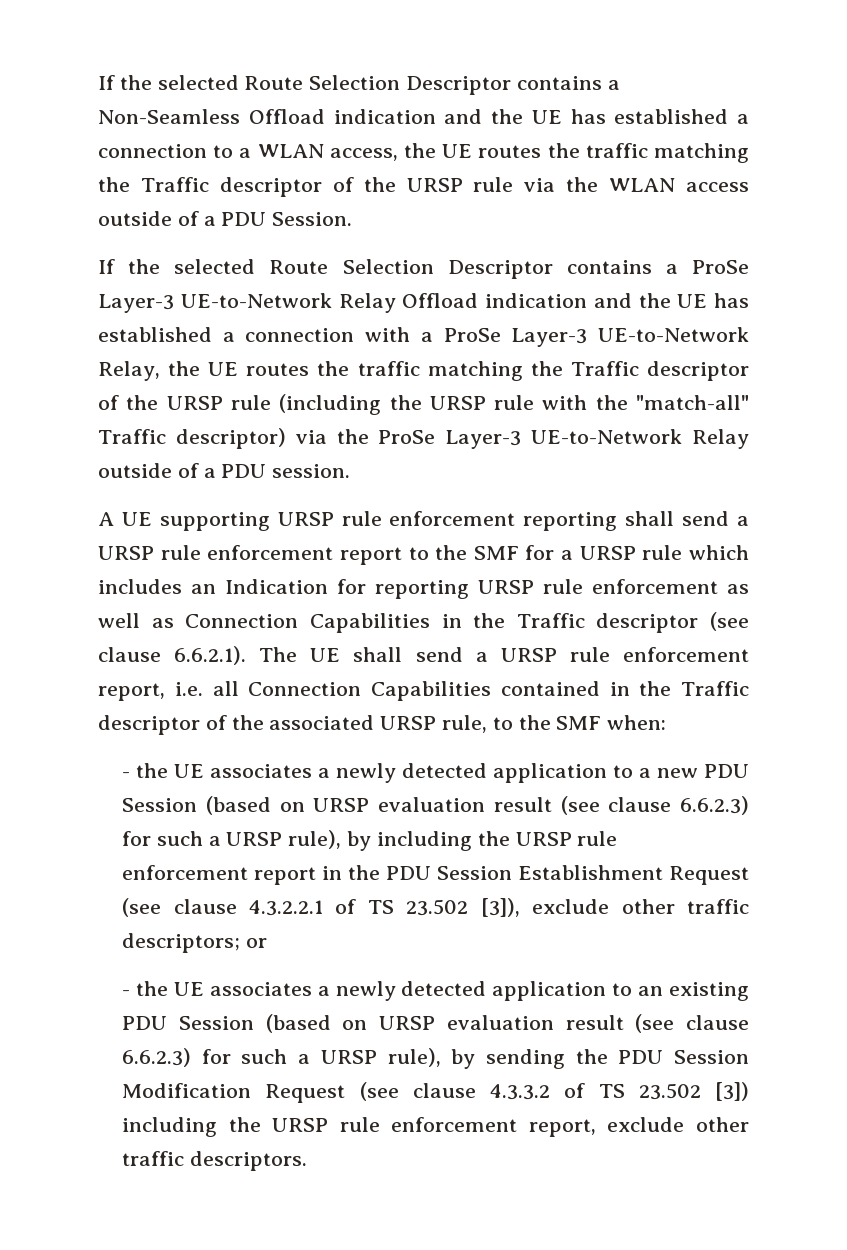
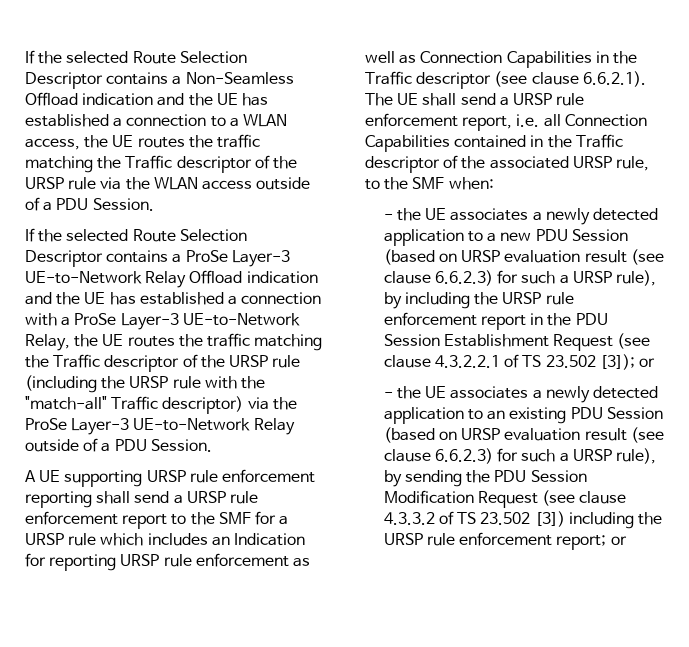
[272,464,351,478] session. -> [150,439,212,452] Session.
[480,898,749,917] [122,933,241,953] [3]), exclude other traffic descriptors; -> [599,354,635,370] [3]);
[528,1117,750,1137] [122,1151,307,1171] report, exclude other traffic descriptors. -> [556,535,627,550] report; or

